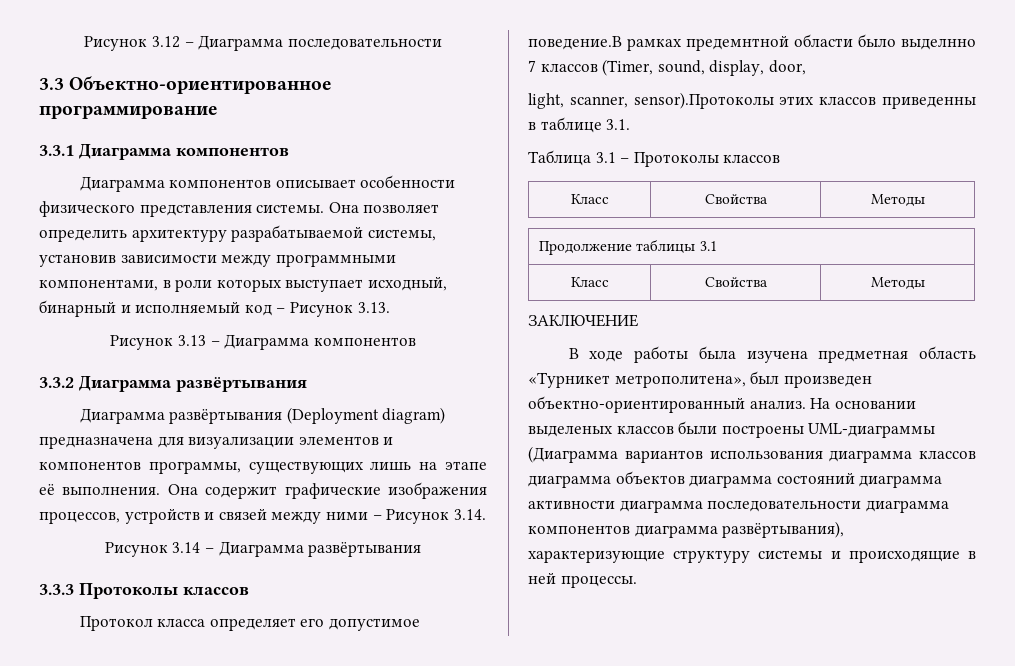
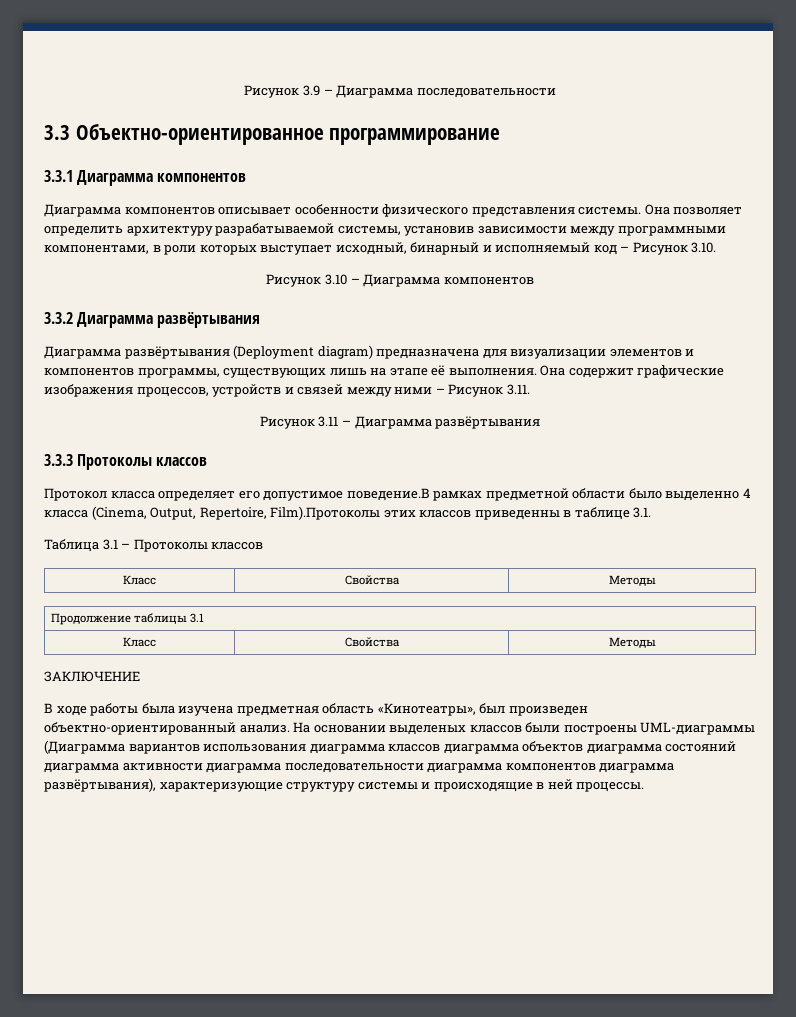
[84,36,180,51] Рисунок 3.12 -> [244,85,320,98] Рисунок 3.9
[357,302,390,313] [110,335,206,350] 3.13. // Рисунок 3.13 -> [691,242,717,253] [266,274,347,287] 3.10. // Рисунок 3.10
[453,509,486,520] [104,542,201,557] 3.14. // Рисунок 3.14 -> [506,384,530,395] [259,416,339,429] 3.11. // Рисунок 3.11
[686,35,789,51] предемнтной -> [485,488,569,501] предметной
[901,38,976,50] [528,59,806,76] [528,92,774,109] выделнно 7 классов (Timer, sound, display, door, // light, scanner, sensor).Протоколы -> [665,488,751,501] [44,506,381,520] выделенно 4 класса (Cinema, Output, Repertoire, Film).Протоколы
[528,372,746,388] «Турникет метрополитена», -> [377,703,476,716] «Кинотеатры»,

